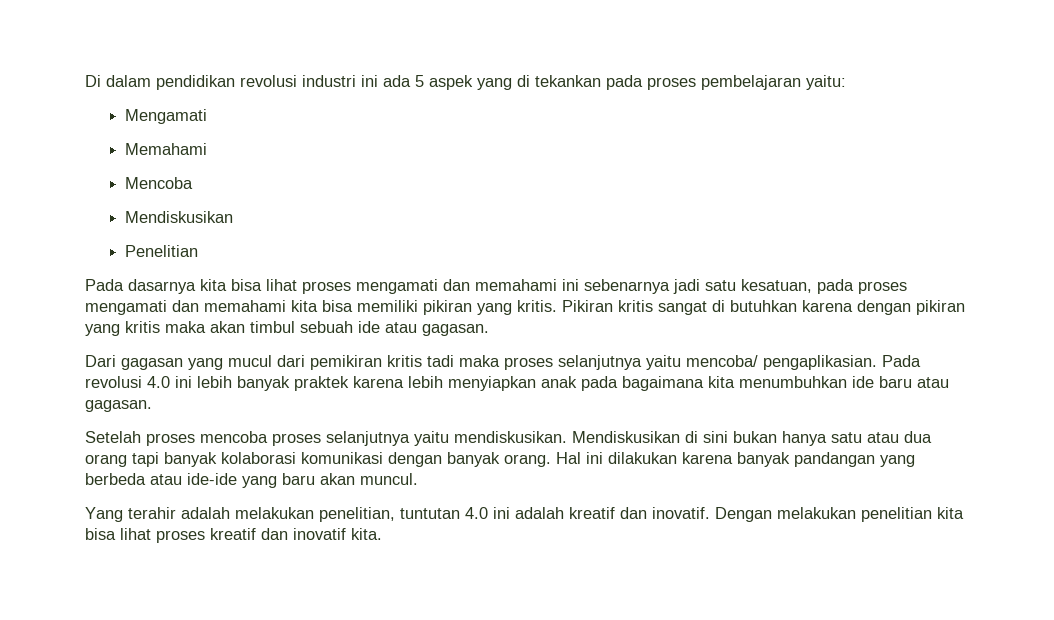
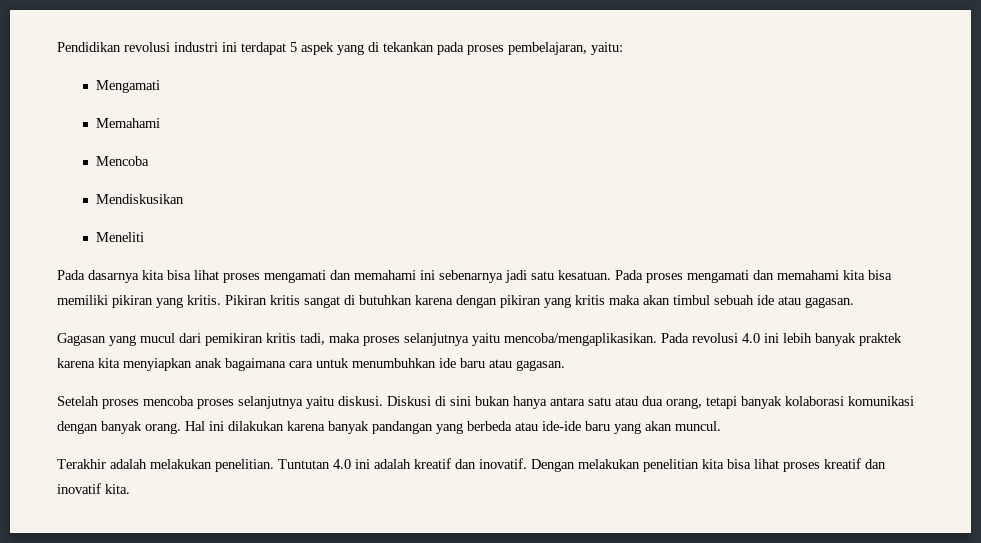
[85,75,235,90] Di dalam pendidikan -> [57,42,121,52] Pendidikan
[383,75,411,87] ada -> [241,42,286,55] terdapat
[701,75,801,90] pembelajaran -> [508,42,587,55] pembelajaran,
[125,245,199,257] Penelitian -> [96,232,145,242] Meneliti
[741,279,854,294] kesatuan, pada -> [558,270,643,280] kesatuan. Pada
[85,355,183,370] Dari gagasan -> [57,333,106,346] Gagasan
[427,355,454,367] tadi -> [300,333,325,345] tadi,
[686,355,877,370] mencoba/ pengaplikasian. -> [504,333,657,346] mencoba/mengaplikasikan.
[408,376,443,388] lebih -> [98,358,120,368] kita
[581,376,735,391] pada bagaimana kita -> [225,358,349,371] bagaimana cara untuk
[454,431,680,443] mendiskusikan. Mendiskusikan -> [338,396,431,406] diskusi. Diskusi
(827, 438) none -> [550,397,585,406] antara
[85,452,159,467] orang tapi -> [666,396,737,409] orang, tetapi
[242,473,315,488] yang baru -> [585,421,641,434] baru yang
[85,507,460,522] Yang terahir adalah melakukan penelitian, tuntutan -> [57,459,330,472] Terakhir adalah melakukan penelitian. Tuntutan

